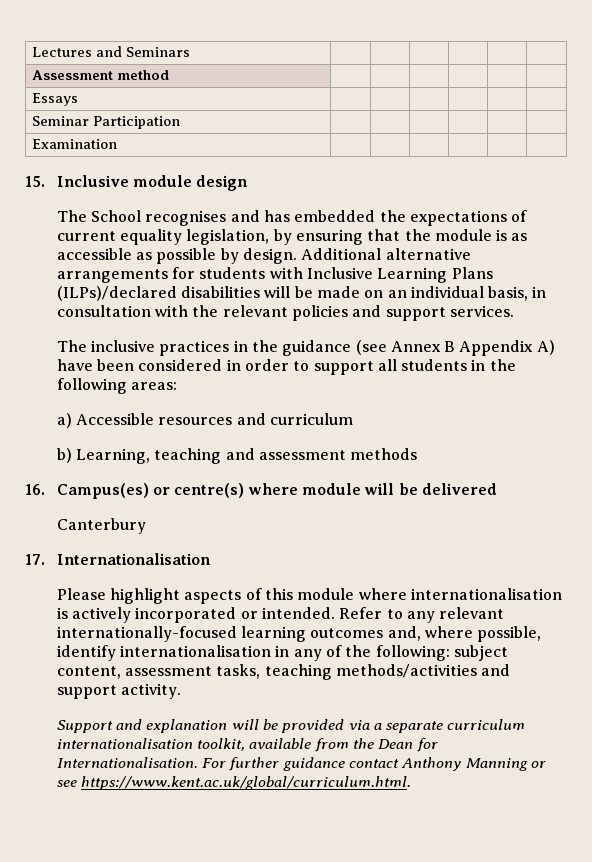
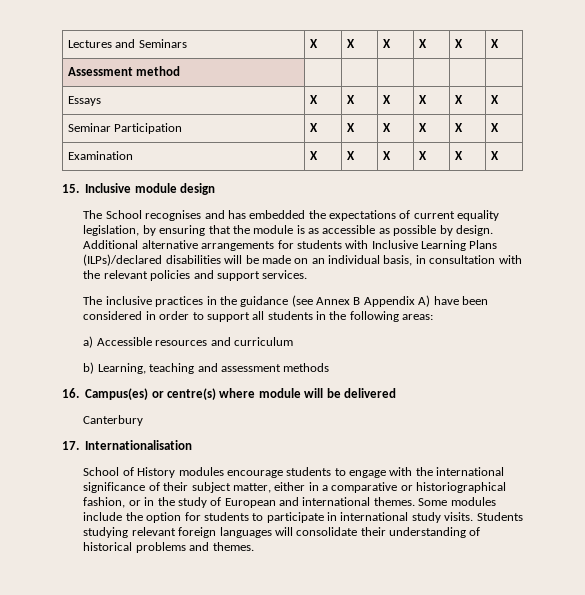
[32,70,170,80] [32,93,79,106] [32,116,181,129] [32,139,118,149] | | | | | // Assessment method | | | | | | // Essays | | | | | | // Seminar Participation | | | | | | // Examination | | | | | | -> [309,39,318,48] [346,39,355,48] [382,39,391,48] [418,39,427,48] [454,39,463,48] [490,39,499,48] [67,66,181,76] [67,96,101,106] [309,95,318,104] [346,95,355,104] [382,95,391,104] [418,95,427,104] [454,95,463,104] [490,95,499,104] [67,123,183,134] [309,123,318,132] [346,123,355,132] [382,123,391,132] [418,123,427,132] [454,123,463,132] [490,123,499,132] [67,151,133,160] [309,151,318,160] [346,151,355,160] [382,151,391,160] [418,151,427,160] [454,151,463,160] [490,151,499,160] X | X | X | X | X | X // Assessment method | | | | | | // Essays | X | X | X | X | X | X // Seminar Participation | X | X | X | X | X | X // Examination | X | X | X | X | X | X
[56,588,562,604] [56,607,505,623] [56,626,542,642] [56,645,508,661] [56,664,511,680] [56,683,181,699] [56,719,526,733] [56,738,438,752] [56,757,546,771] [56,776,411,790] Please highlight aspects of this module where internationalisation is actively incorporated or intended. Refer to any relevant internationally-focused learning outcomes and, where possible, identify internationalisation in any of the following: subject content, assessment tasks, teaching methods/activities and support activity. // Support and explanation will be provided via a separate curriculum internationalisation toolkit, available from the Dean for Internationalisation. For further guidance contact Anthony Manning or see https://www.kent.ac.uk/global/curriculum.html. -> [83,467,505,478] [83,482,507,493] [83,497,496,508] [83,512,523,523] [83,527,481,538] [83,542,254,553] School of History modules encourage students to engage with the international significance of their subject matter, either in a comparative or historiographical fashion, or in the study of European and international themes. Some modules include the option for students to participate in international study visits. Students studying relevant foreign languages will consolidate their understanding of historical problems and themes.

